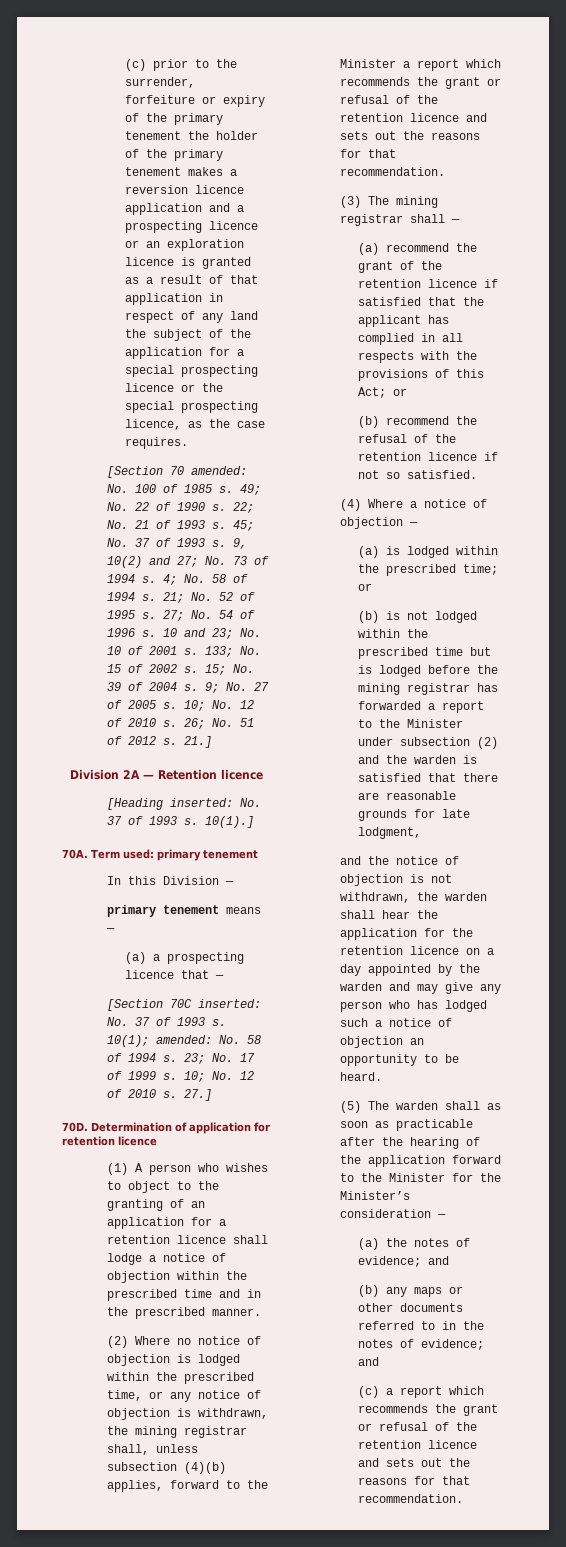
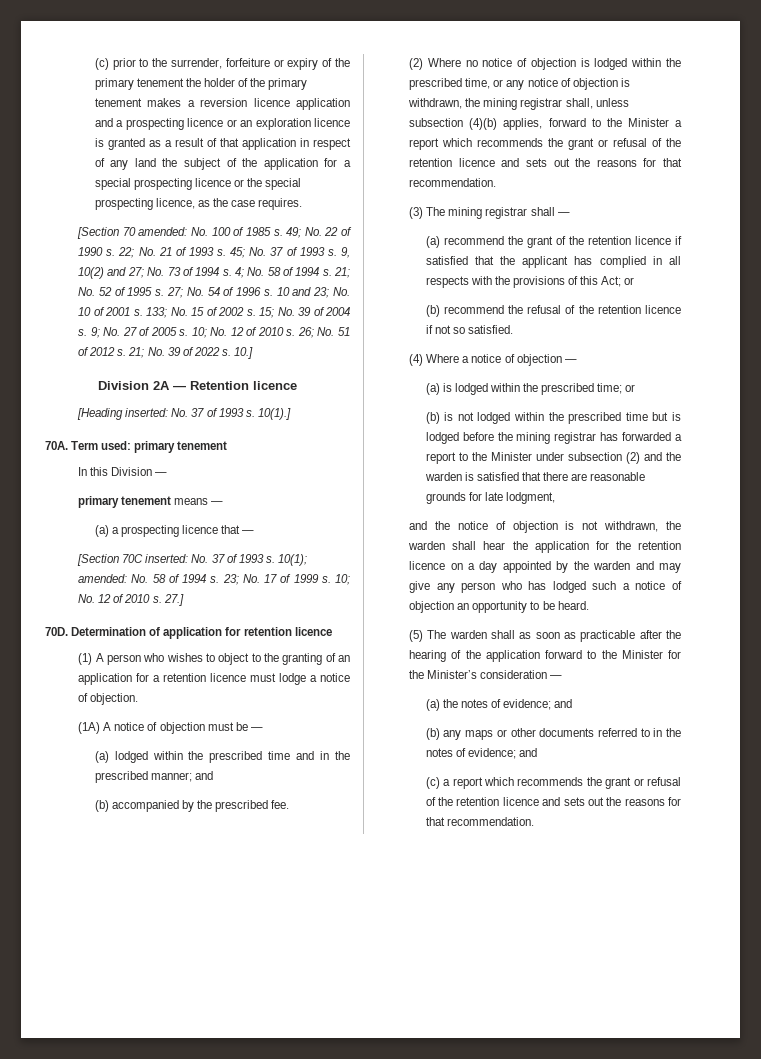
[183,736,212,748] 21.] -> [128,347,254,359] 21; No. 39 of 2022 s. 10.]
[232,1235,268,1244] shall -> [250,673,277,682] must
[106,1271,170,1283] objection -> [90,693,139,705] [78,722,263,734] [94,751,148,763] objection. // (1A) A notice of objection must be — // (a) lodged
[211,1308,261,1316] manner. -> [150,771,213,782] [94,800,290,812] manner; and // (b) accompanied by the prescribed fee.

